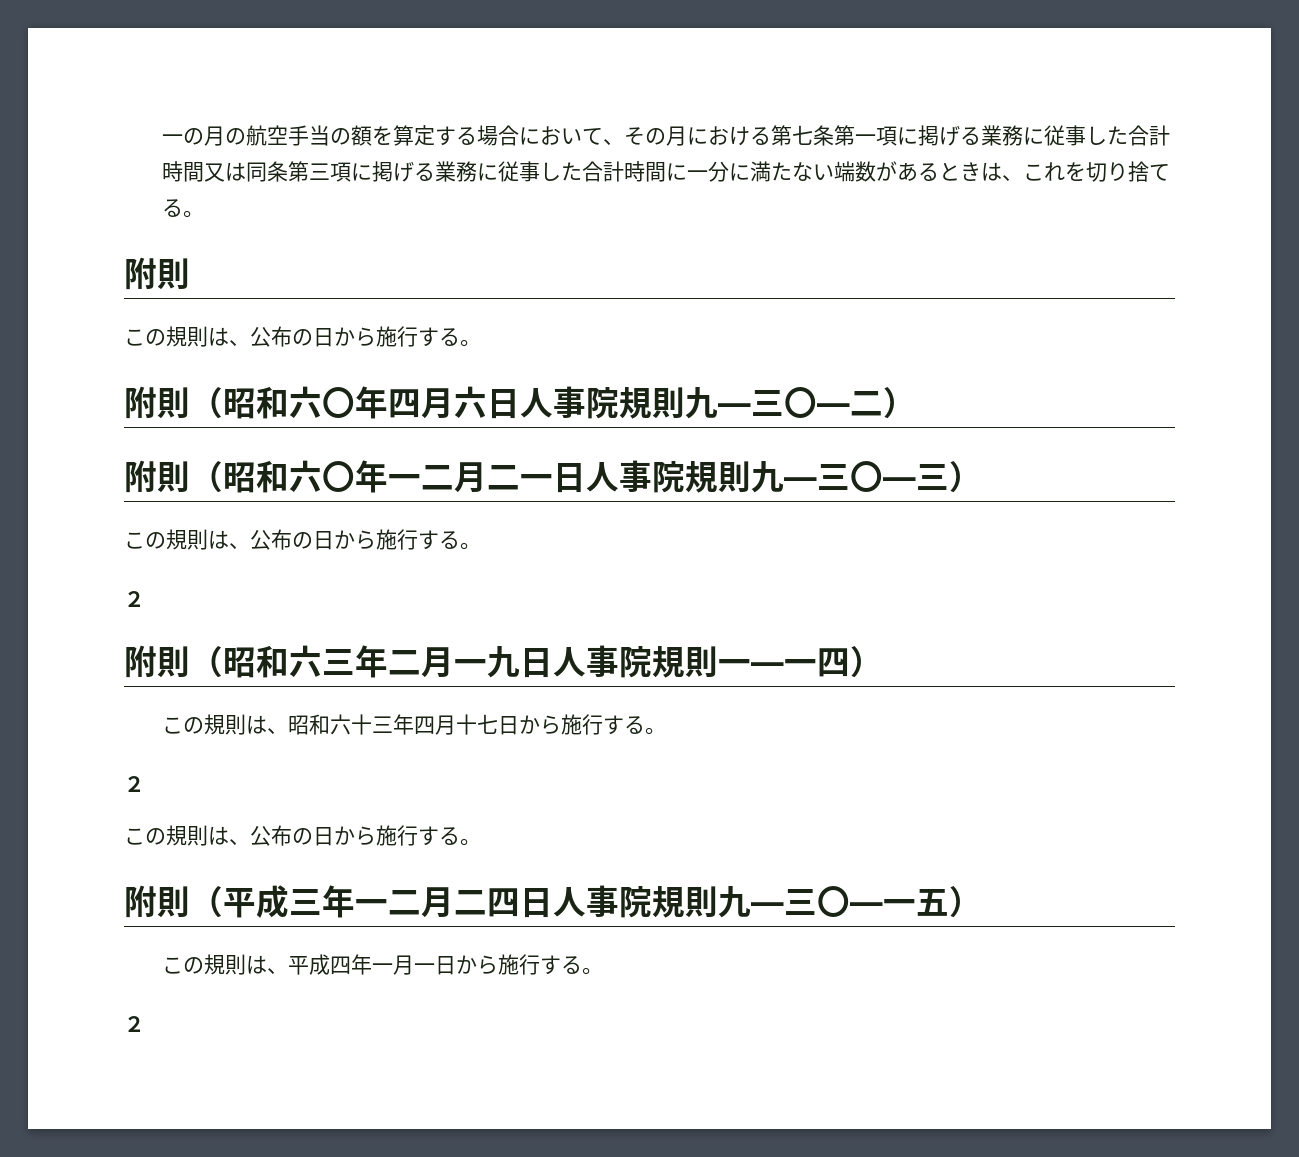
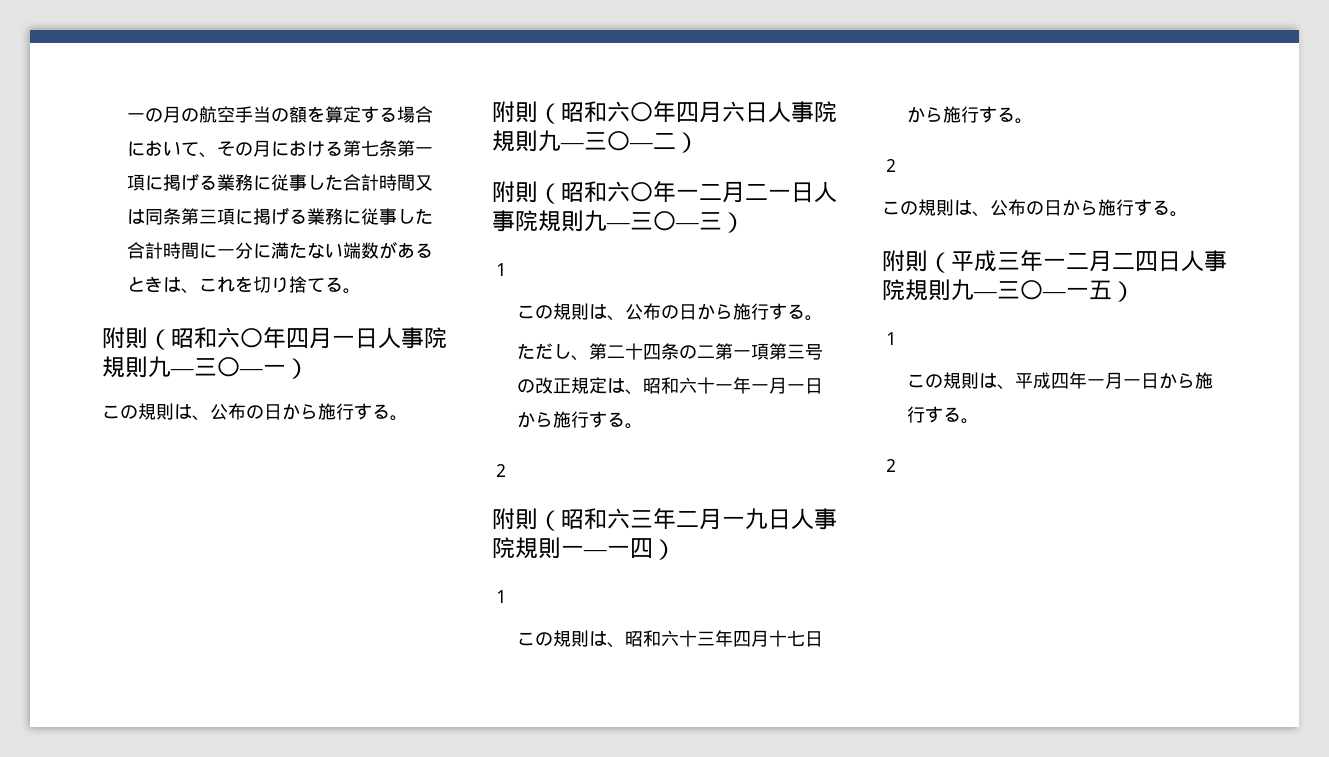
(190, 274) none -> [148,327,447,350] [102,356,309,379] （昭和六〇年四月一日人事院規則九―三〇―一）
[124,529,481,550] // この規則は、公布の日から施行する。 -> [492,263,510,276] [516,303,823,321] [516,343,823,361] [516,377,823,395] [516,411,643,429] // １ // この規則は、公布の日から施行する。 // ただし、第二十四条の二第一項第三号の改正規定は、昭和六十一年一月一日から施行する。
(883, 662) none -> [492,590,510,603] // １
(982, 902) none -> [882,332,900,345] // １

